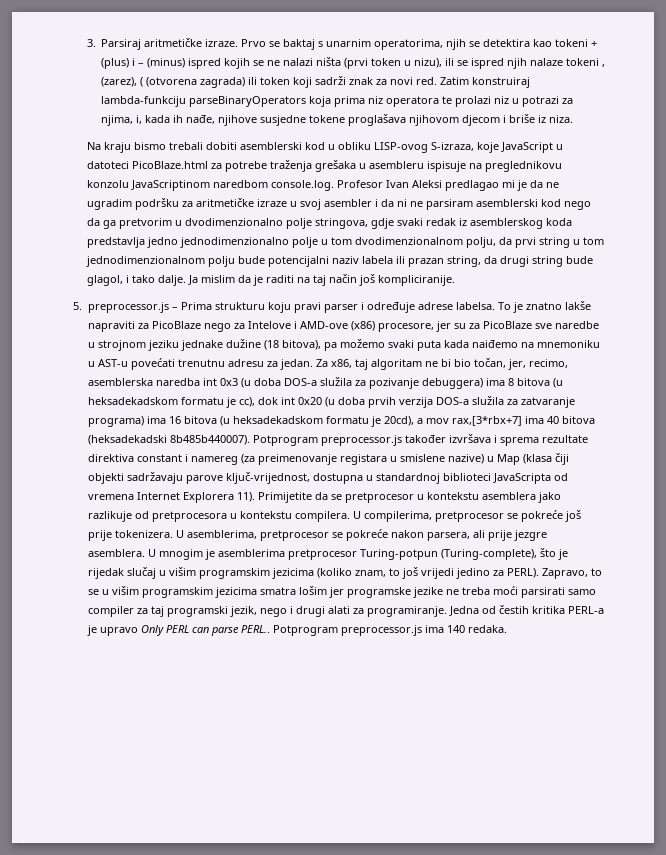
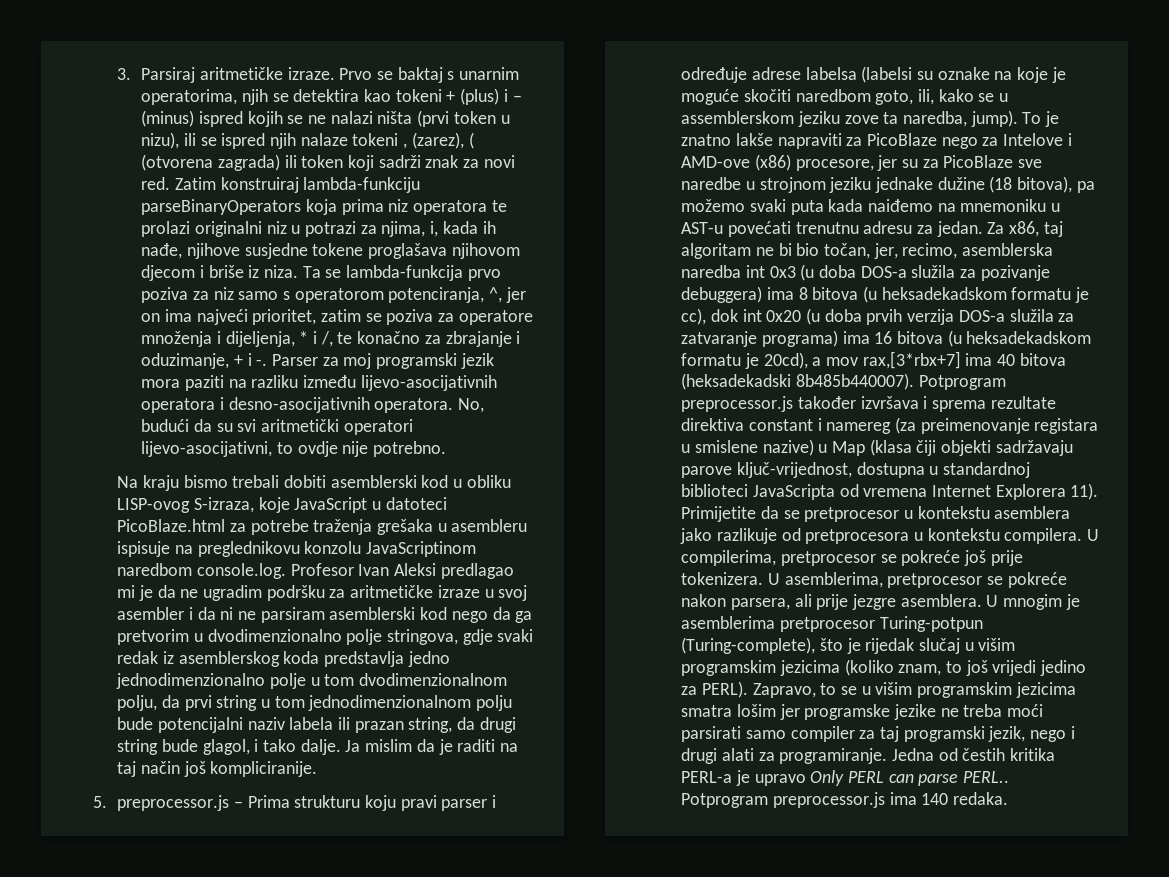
(492, 101) none -> [194,221,262,237] originalni
(574, 119) none -> [302,265,501,281] [141,287,526,303] [141,309,533,325] [141,331,521,347] [141,353,494,369] [141,375,497,391] [141,397,484,413] [141,419,413,435] [141,441,446,457] Ta se lambda-funkcija prvo poziva za niz samo s operatorom potenciranja, ^, jer on ima najveći prioritet, zatim se poziva za operatore množenja i dijeljenja, * i /, te konačno za zbrajanje i oduzimanje, + i -. Parser za moj programski jezik mora paziti na razliku između lijevo-asocijativnih operatora i desno-asocijativnih operatora. No, budući da su svi aritmetički operatori lijevo-asocijativni, to ovdje nije potrebno.
[455,302,495,310] labelsa. -> [805,66,1066,83] [681,89,1009,105] [681,110,1018,127] labelsa (labelsi su oznake na koje je moguće skočiti naredbom goto, ili, kako se u assemblerskom jeziku zove ta naredba, jump).

